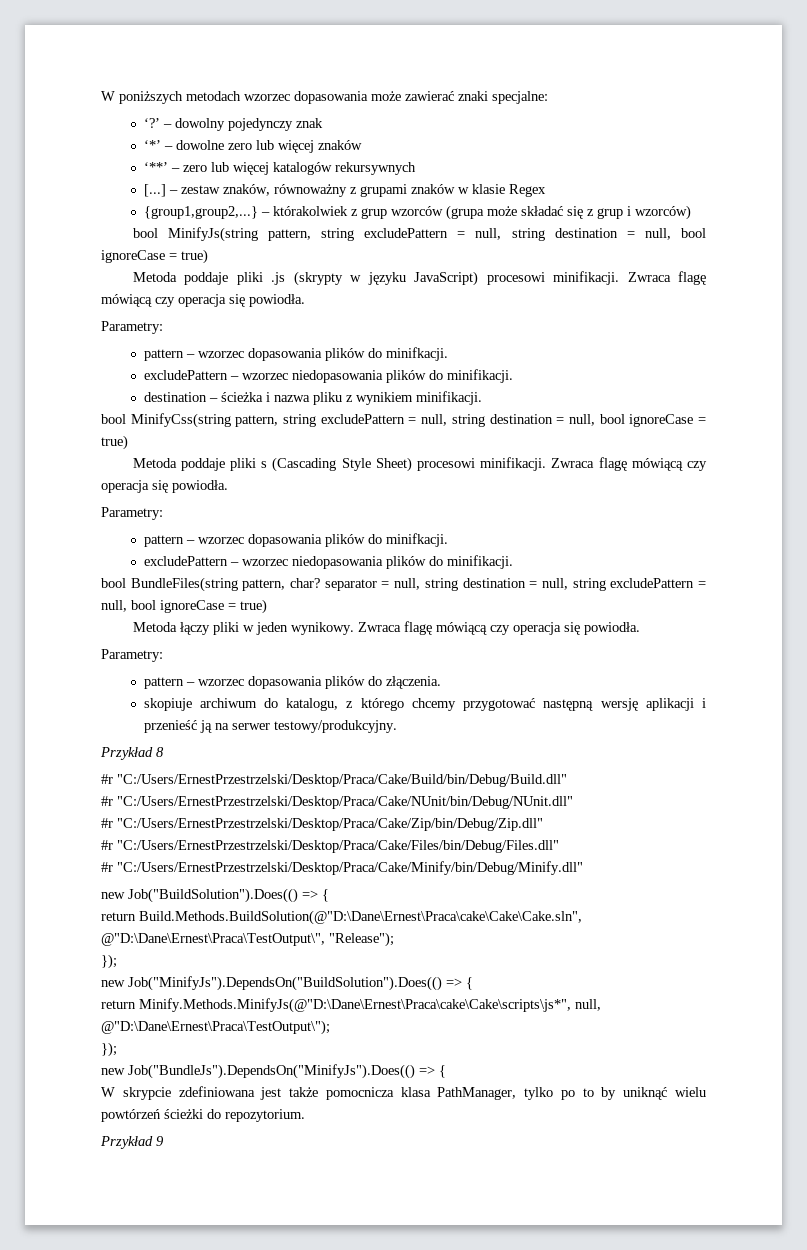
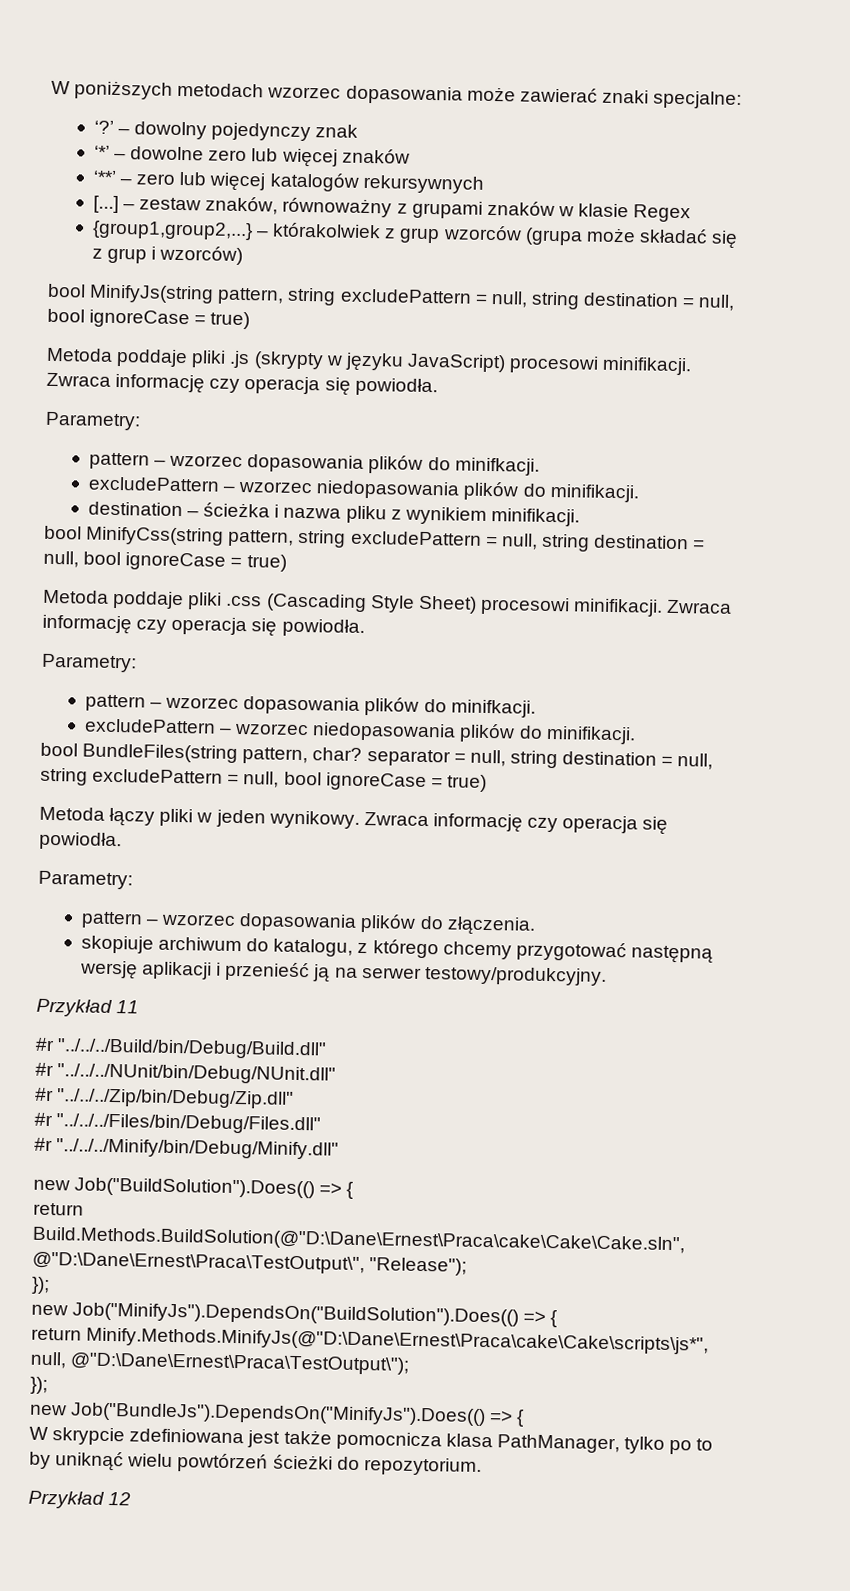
[678,271,706,285] [101,294,152,307] flagę mówiącą -> [115,373,206,394] informację
[261,461,268,468] s -> [226,595,263,607] .css
[598,457,683,471] flagę mówiącą -> [42,614,132,635] informację
[403,621,487,635] flagę mówiącą -> [432,813,523,833] informację
[156,747,164,757] [101,774,567,787] [101,796,573,809] [101,818,543,831] [101,840,559,853] [101,861,583,875] 8 // #r "C:/Users/ErnestPrzestrzelski/Desktop/Praca/Cake/Build/bin/Debug/Build.dll" // #r "C:/Users/ErnestPrzestrzelski/Desktop/Praca/Cake/NUnit/bin/Debug/NUnit.dll" // #r "C:/Users/ErnestPrzestrzelski/Desktop/Praca/Cake/Zip/bin/Debug/Zip.dll" // #r "C:/Users/ErnestPrzestrzelski/Desktop/Praca/Cake/Files/bin/Debug/Files.dll" // #r "C:/Users/ErnestPrzestrzelski/Desktop/Praca/Cake/Minify/bin/Debug/Minify.dll" -> [116,1000,140,1014] [35,1037,328,1060] [35,1062,337,1085] [35,1087,295,1109] [34,1112,322,1135] [34,1137,340,1160] 11 // #r "../../../Build/bin/Debug/Build.dll" // #r "../../../NUnit/bin/Debug/NUnit.dll" // #r "../../../Zip/bin/Debug/Zip.dll" // #r "../../../Files/bin/Debug/Files.dll" // #r "../../../Minify/bin/Debug/Minify.dll"
[156,1136,164,1146] 9 -> [108,1492,132,1506] 12

